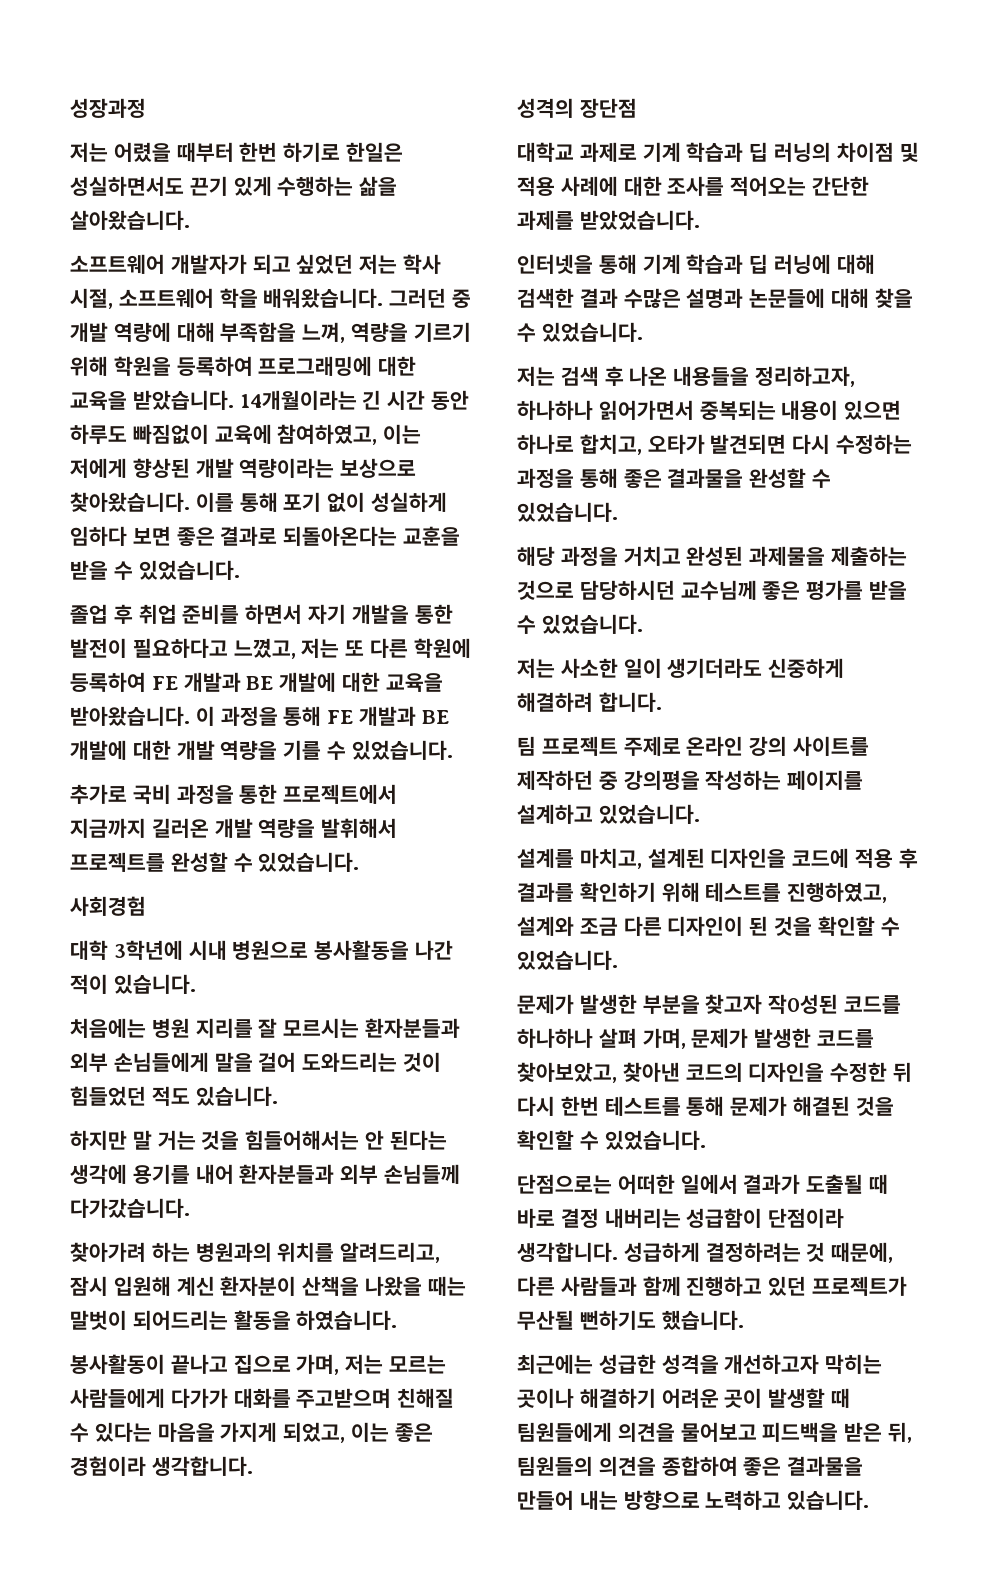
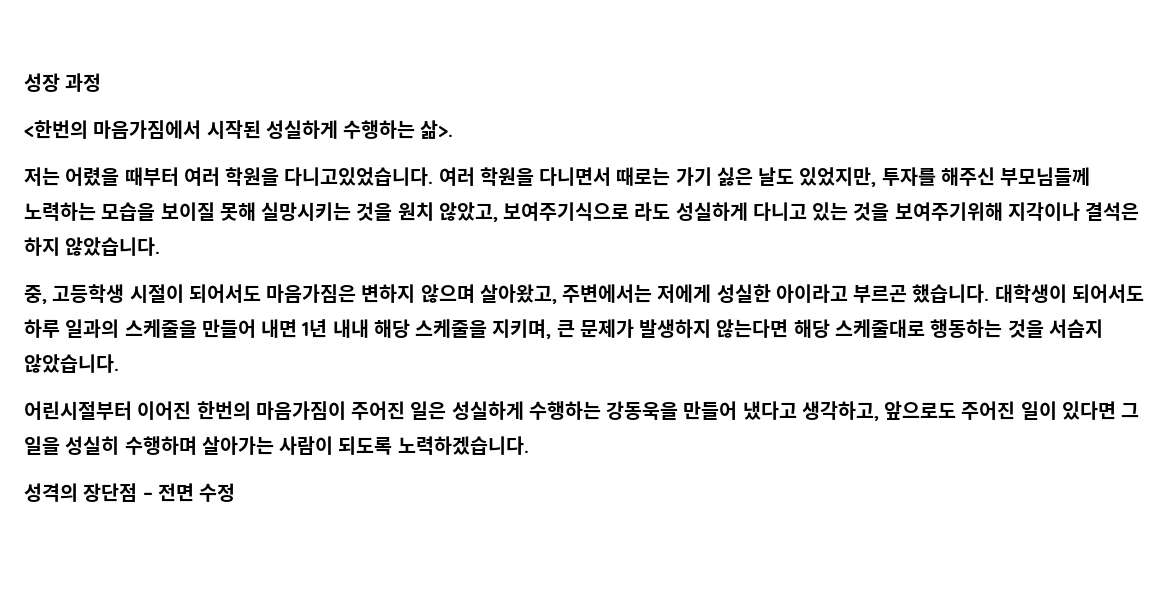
[70,98,146,118] [70,142,404,163] [70,176,398,196] [70,210,190,230] [70,254,442,274] [70,288,472,309] [70,322,471,343] [70,356,417,376] [70,390,470,410] [70,424,422,445] [70,458,417,478] [70,492,448,512] [70,526,461,546] [70,560,240,580] [70,604,453,624] [70,638,471,659] [70,672,443,692] [70,706,449,726] [70,740,453,760] [70,784,398,804] [70,818,398,838] [70,852,360,872] [70,896,146,916] [70,940,454,960] [70,974,196,994] [70,1018,461,1038] [70,1052,442,1072] [70,1086,278,1106] [70,1130,447,1150] [70,1164,461,1184] [70,1198,190,1218] [70,1242,441,1263] [70,1276,466,1296] [70,1310,398,1330] [70,1354,447,1375] [70,1388,455,1408] [70,1422,433,1443] [70,1456,253,1476] [517,98,637,118] [517,142,919,162] [517,176,870,196] [517,210,700,230] [517,254,875,274] [517,288,913,308] [517,322,643,342] [517,366,856,387] [517,400,902,420] [517,434,913,455] [517,468,832,488] [517,502,618,522] [517,546,908,566] [517,580,908,600] [517,614,643,634] [517,658,845,678] [517,692,662,712] [517,736,870,756] [517,770,864,790] [517,804,700,824] [517,848,918,869] [517,882,888,903] [517,916,900,936] [517,950,618,970] [517,994,902,1014] [517,1028,875,1049] [517,1062,913,1083] [517,1096,894,1116] [517,1130,706,1150] [517,1174,889,1194] [517,1208,845,1228] [517,1242,894,1263] [517,1276,908,1296] [517,1310,744,1330] [517,1354,883,1374] [517,1388,851,1408] [517,1422,913,1443] [517,1456,864,1476] [517,1490,870,1510] 성장과정 // 저는 어렸을 때부터 한번 하기로 한일은 성실하면서도 끈기 있게 수행하는 삶을 살아왔습니다. // 소프트웨어 개발자가 되고 싶었던 저는 학사 시절, 소프트웨어 학을 배워왔습니다. 그러던 중 개발 역량에 대해 부족함을 느껴, 역량을 기르기 위해 학원을 등록하여 프로그래밍에 대한 교육을 받았습니다. 14개월이라는 긴 시간 동안 하루도 빠짐없이 교육에 참여하였고, 이는 저에게 향상된 개발 역량이라는 보상으로 찾아왔습니다. 이를 통해 포기 없이 성실하게 임하다 보면 좋은 결과로 되돌아온다는 교훈을 받을 수 있었습니다. // 졸업 후 취업 준비를 하면서 자기 개발을 통한 발전이 필요하다고 느꼈고, 저는 또 다른 학원에 등록하여 FE 개발과 BE 개발에 대한 교육을 받아왔습니다. 이 과정을 통해 FE 개발과 BE 개발에 대한 개발 역량을 기를 수 있었습니다. // 추가로 국비 과정을 통한 프로젝트에서 지금까지 길러온 개발 역량을 발휘해서 프로젝트를 완성할 수 있었습니다. // 사회경험 // 대학 3학년에 시내 병원으로 봉사활동을 나간 적이 있습니다. // 처음에는 병원 지리를 잘 모르시는 환자분들과 외부 손님들에게 말을 걸어 도와드리는 것이 힘들었던 적도 있습니다. // 하지만 말 거는 것을 힘들어해서는 안 된다는 생각에 용기를 내어 환자분들과 외부 손님들께 다가갔습니다. // 찾아가려 하는 병원과의 위치를 알려드리고, 잠시 입원해 계신 환자분이 산책을 나왔을 때는 말벗이 되어드리는 활동을 하였습니다. // 봉사활동이 끝나고 집으로 가며, 저는 모르는 사람들에게 다가가 대화를 주고받으며 친해질 수 있다는 마음을 가지게 되었고, 이는 좋은 경험이라 생각합니다. // 성격의 장단점 // 대학교 과제로 기계 학습과 딥 러닝의 차이점 및 적용 사례에 대한 조사를 적어오는 간단한 과제를 받았었습니다. // 인터넷을 통해 기계 학습과 딥 러닝에 대해 검색한 결과 수많은 설명과 논문들에 대해 찾을 수 있었습니다. // 저는 검색 후 나온 내용들을 정리하고자, 하나하나 읽어가면서 중복되는 내용이 있으면 하나로 합치고, 오타가 발견되면 다시 수정하는 과정을 통해 좋은 결과물을 완성할 수 있었습니다. // 해당 과정을 거치고 완성된 과제물을 제출하는 것으로 담당하시던 교수님께 좋은 평가를 받을 수 있었습니다. // 저는 사소한 일이 생기더라도 신중하게 해결하려 합니다. // 팀 프로젝트 주제로 온라인 강의 사이트를 제작하던 중 강의평을 작성하는 페이지를 설계하고 있었습니다. // 설계를 마치고, 설계된 디자인을 코드에 적용 후 결과를 확인하기 위해 테스트를 진행하였고, 설계와 조금 다른 디자인이 된 것을 확인할 수 있었습니다. // 문제가 발생한 부분을 찾고자 작0성된 코드를 하나하나 살펴 가며, 문제가 발생한 코드를 찾아보았고, 찾아낸 코드의 디자인을 수정한 뒤 다시 한번 테스트를 통해 문제가 해결된 것을 확인할 수 있었습니다. // 단점으로는 어떠한 일에서 결과가 도출될 때 바로 결정 내버리는 성급함이 단점이라 생각합니다. 성급하게 결정하려는 것 때문에, 다른 사람들과 함께 진행하고 있던 프로젝트가 무산될 뻔하기도 했습니다. // 최근에는 성급한 성격을 개선하고자 막히는 곳이나 해결하기 어려운 곳이 발생할 때 팀원들에게 의견을 물어보고 피드백을 받은 뒤, 팀원들의 의견을 종합하여 좋은 결과물을 만들어 내는 방향으로 노력하고 있습니다. -> [24,73,102,92] [24,120,454,139] [24,167,1091,187] [24,202,1140,222] [24,237,161,256] [24,284,1144,304] [24,319,1103,339] [24,354,119,373] [24,401,1140,421] [24,436,529,455] [24,483,236,502] 성장 과정 // <한번의 마음가짐에서 시작된 성실하게 수행하는 삶>. // 저는 어렸을 때부터 여러 학원을 다니고있었습니다. 여러 학원을 다니면서 때로는 가기 싫은 날도 있었지만, 투자를 해주신 부모님들께 노력하는 모습을 보이질 못해 실망시키는 것을 원치 않았고, 보여주기식으로 라도 성실하게 다니고 있는 것을 보여주기위해 지각이나 결석은 하지 않았습니다. // 중, 고등학생 시절이 되어서도 마음가짐은 변하지 않으며 살아왔고, 주변에서는 저에게 성실한 아이라고 부르곤 했습니다. 대학생이 되어서도 하루 일과의 스케줄을 만들어 내면 1년 내내 해당 스케줄을 지키며, 큰 문제가 발생하지 않는다면 해당 스케줄대로 행동하는 것을 서슴지 않았습니다. // 어린시절부터 이어진 한번의 마음가짐이 주어진 일은 성실하게 수행하는 강동욱을 만들어 냈다고 생각하고, 앞으로도 주어진 일이 있다면 그 일을 성실히 수행하며 살아가는 사람이 되도록 노력하겠습니다. // 성격의 장단점 – 전면 수정

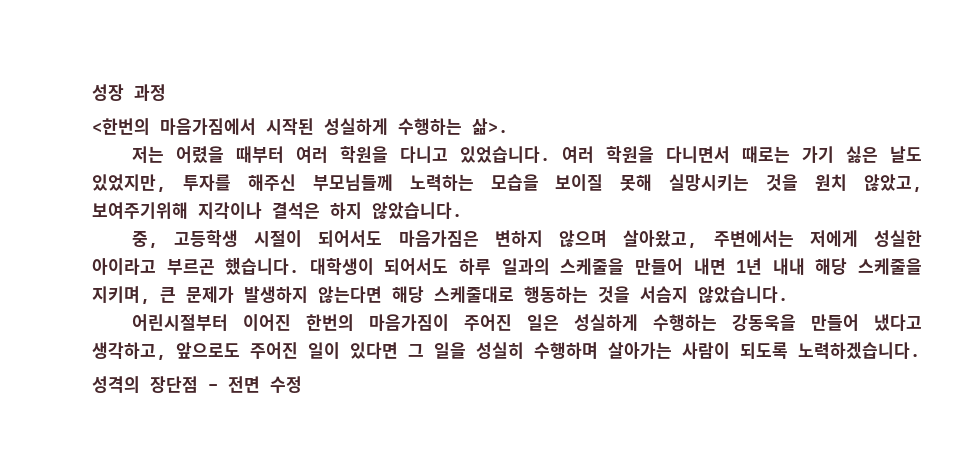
[284,167,434,186] 다니고있었습니다. -> [399,146,550,163] 다니고 있었습니다.
[503,202,890,221] 보여주기식으로 라도 성실하게 다니고 있는 것을 -> (922, 183) none

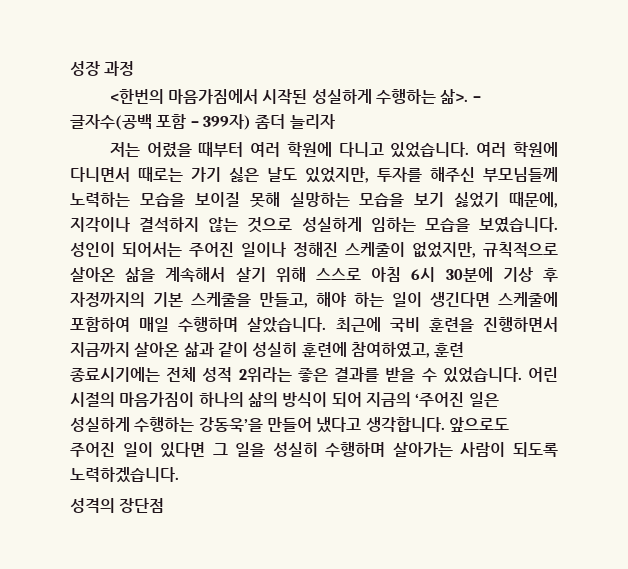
(508, 126) none -> [472,96,481,102] [70,114,335,130] – 글자수(공백 포함 – 399자) 좀더 늘리자
[339,146,388,163] 학원을 -> [286,142,332,157] 학원에
[605,146,654,163] 학원을 -> [512,142,558,157] 학원에
[669,174,922,192] [92,202,462,219] [131,230,922,248] [92,257,923,275] [92,286,788,304] [131,314,512,331] 실망시키는 것을 원치 않았고, 보여주기위해 지각이나 결석은 하지 않았습니다. // 중, 고등학생 시절이 되어서도 마음가짐은 변하지 않으며 살아왔고, 주변에서는 저에게 성실한 아이라고 부르곤 했습니다. 대학생이 되어서도 하루 일과의 스케줄을 만들어 내면 1년 내내 해당 스케줄을 지키며, 큰 문제가 발생하지 않는다면 해당 스케줄대로 행동하는 것을 서슴지 않았습니다. // 어린시절부터 이어진 한번의 마음가짐이 주어진 -> [289,192,558,208] [70,217,558,233] [70,242,558,258] [70,267,558,283] [70,292,558,308] [70,317,559,333] [70,342,465,358] [70,367,558,383] [70,392,465,408] 실망하는 모습을 보기 싫었기 때문에, 지각이나 결석하지 않는 것으로 성실하게 임하는 모습을 보였습니다. 성인이 되어서는 주어진 일이나 정해진 스케줄이 없었지만, 규칙적으로 살아온 삶을 계속해서 살기 위해 스스로 아침 6시 30분에 기상 후 자정까지의 기본 스케줄을 만들고, 해야 하는 일이 생긴다면 스케줄에 포함하여 매일 수행하며 살았습니다. 최근에 국비 훈련을 진행하면서 지금까지 살아온 삶과 같이 성실히 훈련에 참여하였고, 훈련 종료시기에는 전체 성적 2위라는 좋은 결과를 받을 수 있었습니다. 어린 시절의 마음가짐이 하나의 삶의 방식이 되어 지금의 ‘주어진
[731,314,796,331] 강동욱을 -> [198,417,263,432] 강동욱’을
[92,342,166,360] 생각하고, -> [365,417,445,432] 생각합니다.
[208,376,302,393] – 전면 수정 -> (165, 505) none

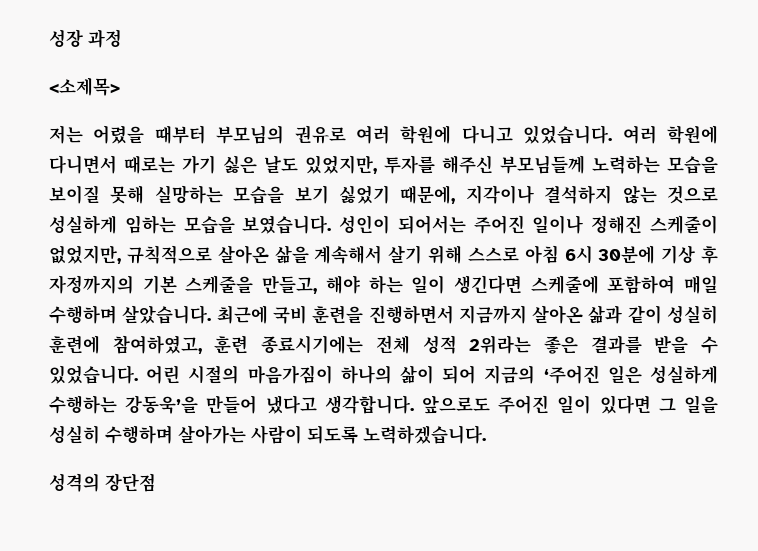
[109,89,481,105] [70,114,335,130] <한번의 마음가짐에서 시작된 성실하게 수행하는 삶>. – 글자수(공백 포함 – 399자) 좀더 늘리자 -> [49,77,120,96] <소제목>
(244, 149) none -> [216,125,346,144] 부모님의 권유로
[247,392,328,408] 삶의 방식이 -> [399,365,434,384] 삶이

